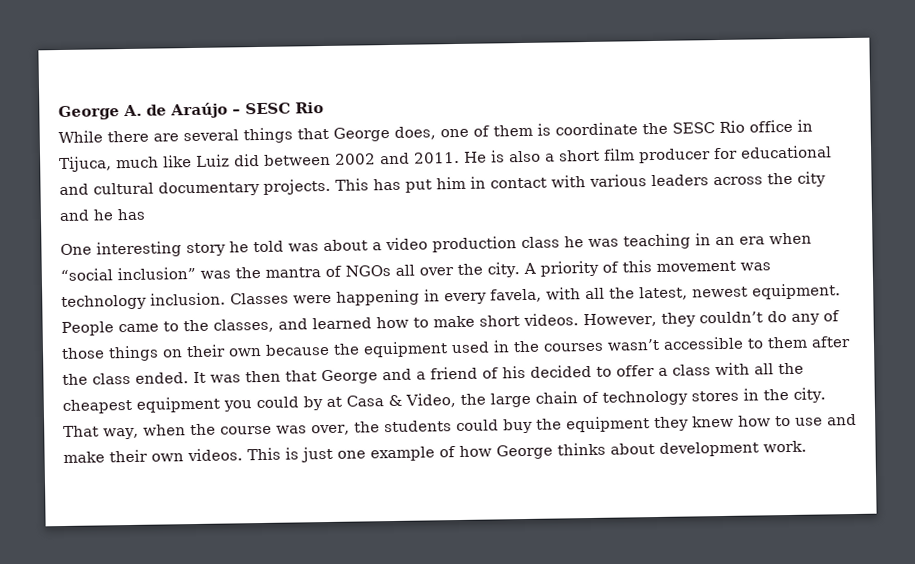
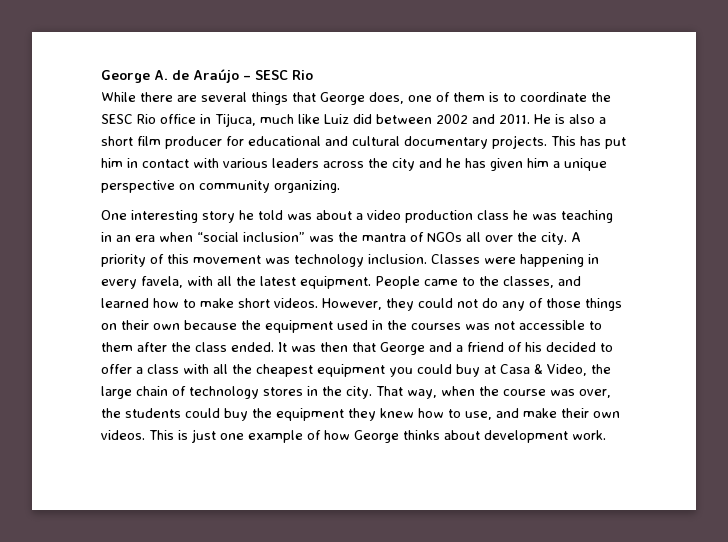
(551, 129) none -> [503,93,516,102] to
(146, 214) none -> [490,158,607,171] [101,180,340,193] given him a unique perspective on community organizing.
[639,286,748,301] latest, newest -> [260,276,296,286] latest
[698,311,763,324] couldn’t -> [418,298,478,308] could not
[607,338,660,351] wasn’t -> [465,321,515,330] was not
[303,396,323,411] by -> [456,364,480,377] buy
[794,417,823,426] use -> [465,411,492,420] use,

